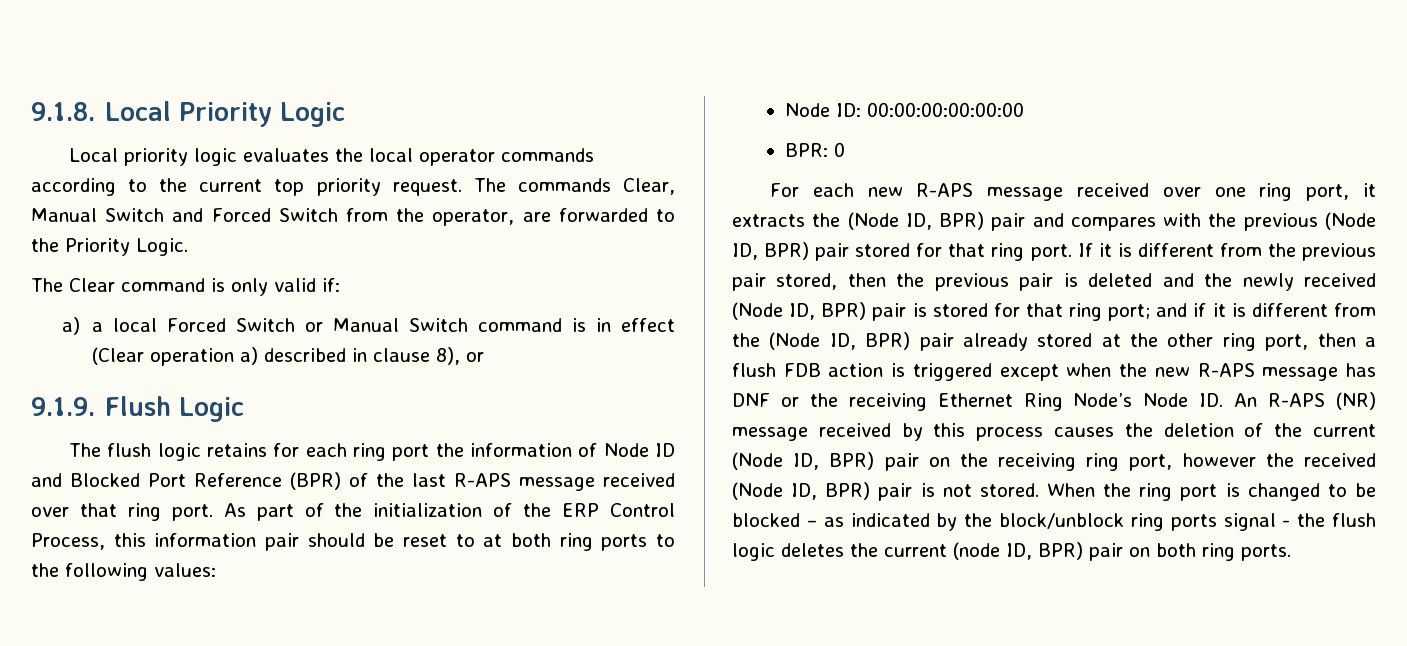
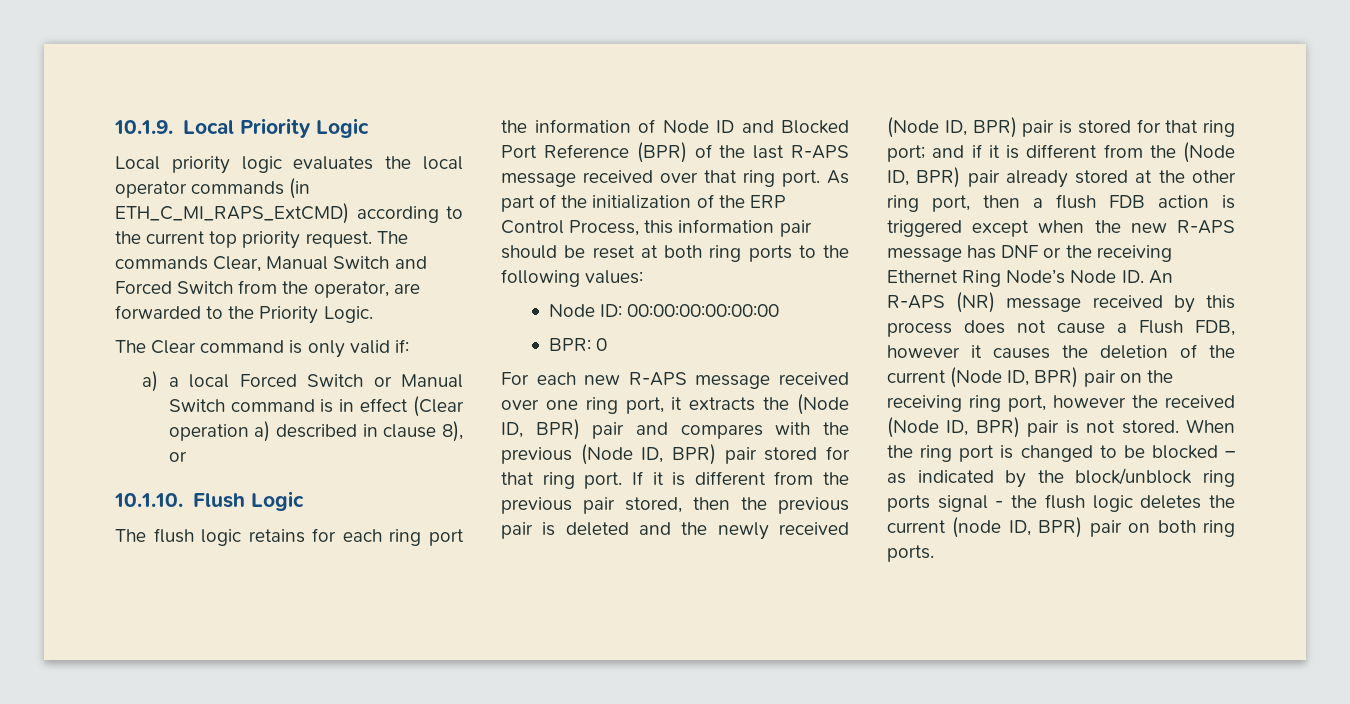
[31,102,95,121] 9.1.8. -> [114,120,173,134] 10.1.9.
(595, 155) none -> [289,178,311,199] [115,203,349,224] (in ETH_C_MI_RAPS_ExtCMD)
[31,397,95,416] 9.1.9. -> [114,493,183,507] 10.1.10.
[455,534,475,547] to -> (635, 252) none
(1044, 434) none -> [964,320,1235,336] [887,345,982,358] does not cause a Flush FDB, however it

